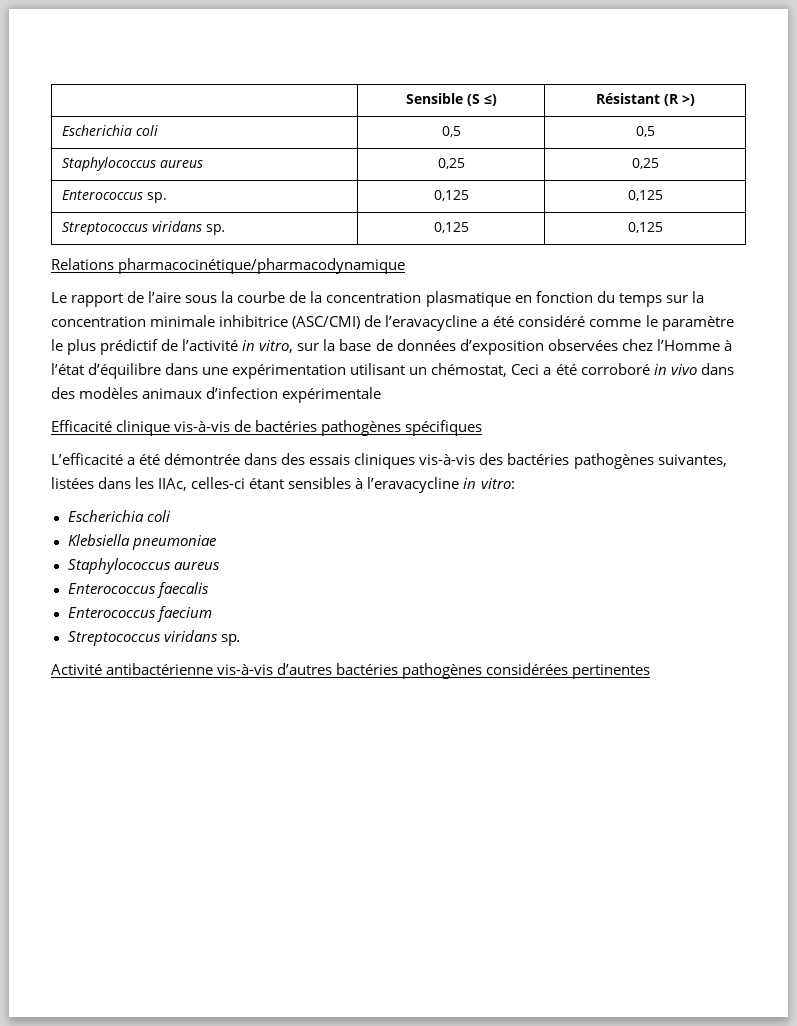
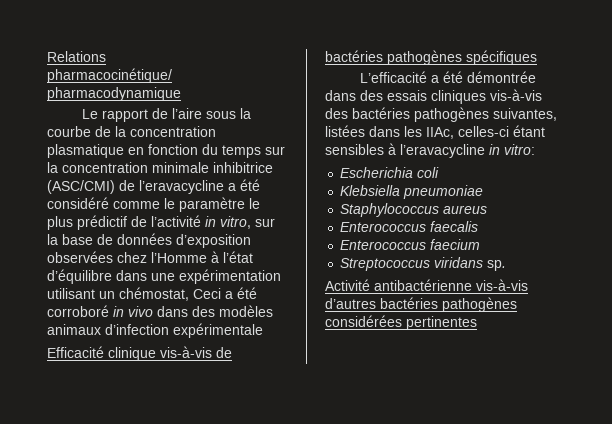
[405,93,497,106] [595,93,695,106] [61,125,158,136] [441,126,461,137] [635,126,655,137] [61,157,203,171] [437,158,465,169] [631,158,659,169] [61,190,167,203] [433,190,469,201] [627,190,663,201] [61,221,226,235] [433,222,469,233] [627,222,663,233] | Sensible (S ≤) | Résistant (R >) // Escherichia coli | 0,5 | 0,5 // Staphylococcus aureus | 0,25 | 0,25 // Enterococcus sp. | 0,125 | 0,125 // Streptococcus viridans sp. | 0,125 | 0,125 // -> (47, 56) none

